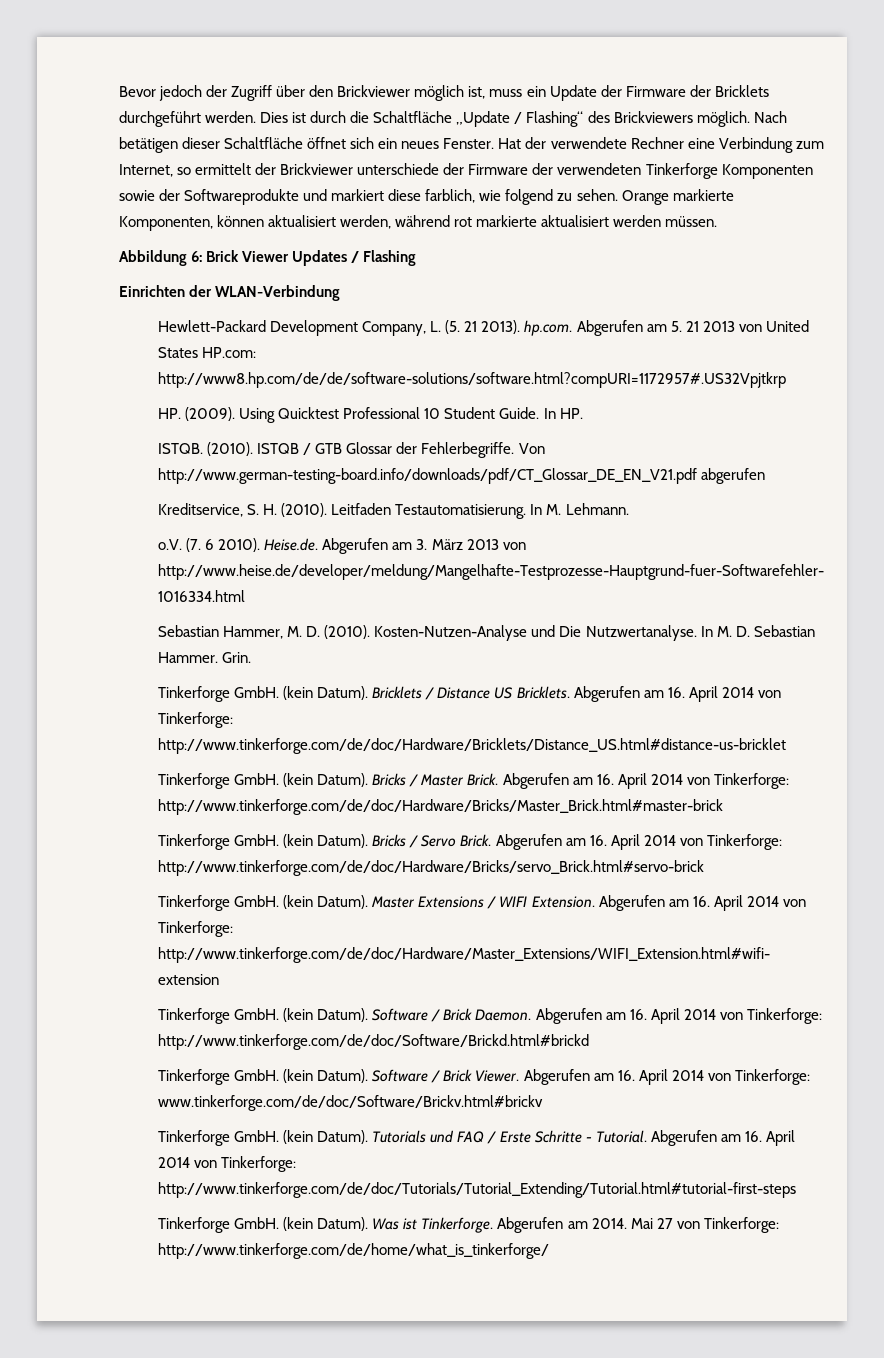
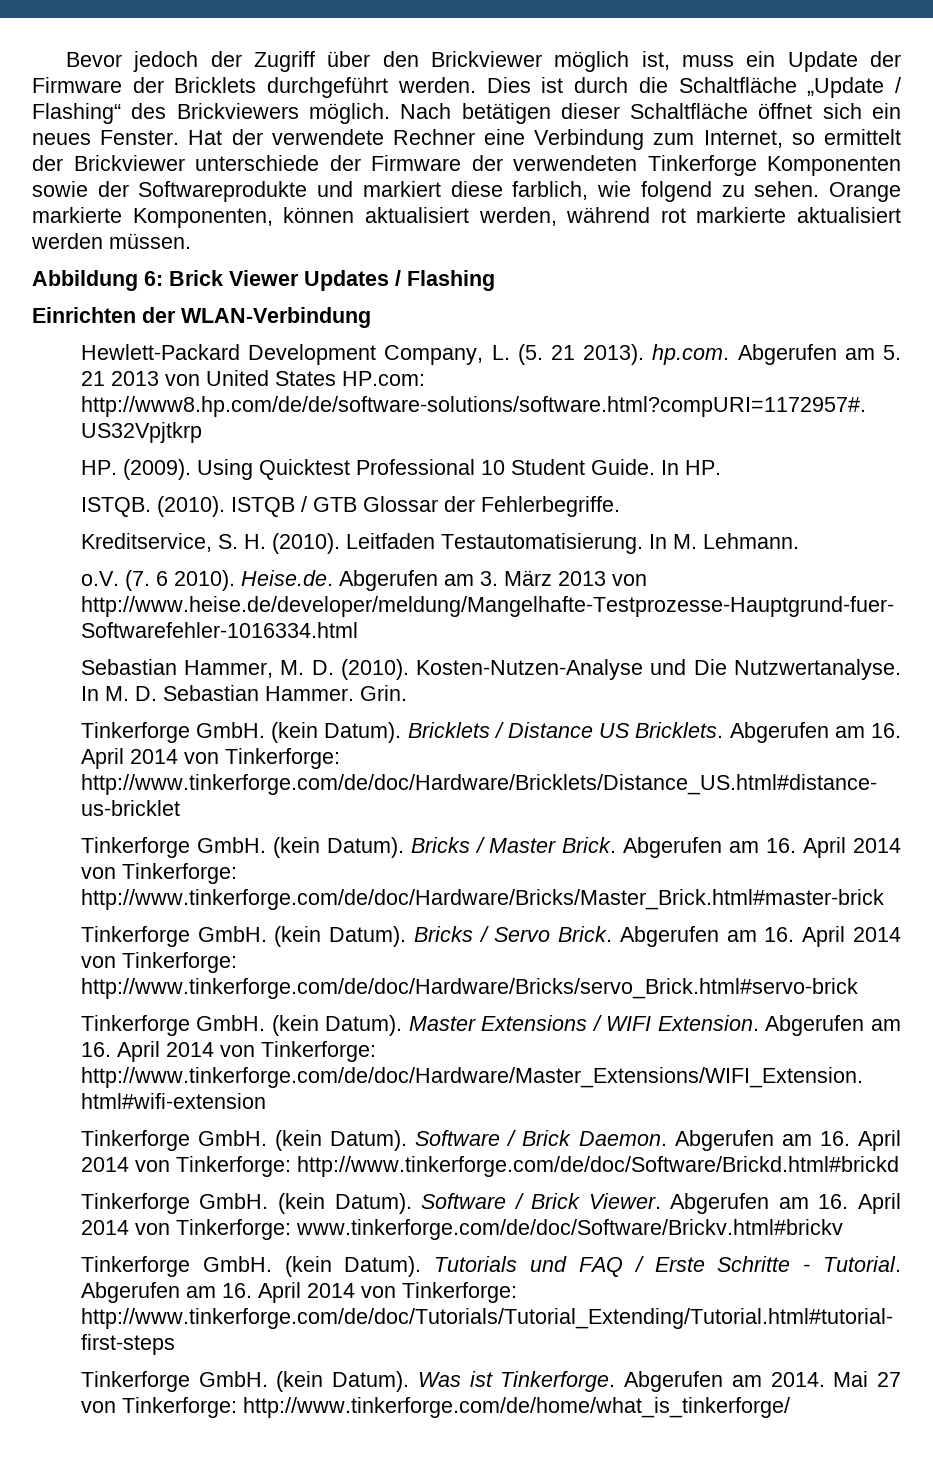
[518,443,545,454] [158,468,766,484] Von http://www.german-testing-board.info/downloads/pdf/CT_Glossar_DE_EN_V21.pdf abgerufen -> (620, 506) none

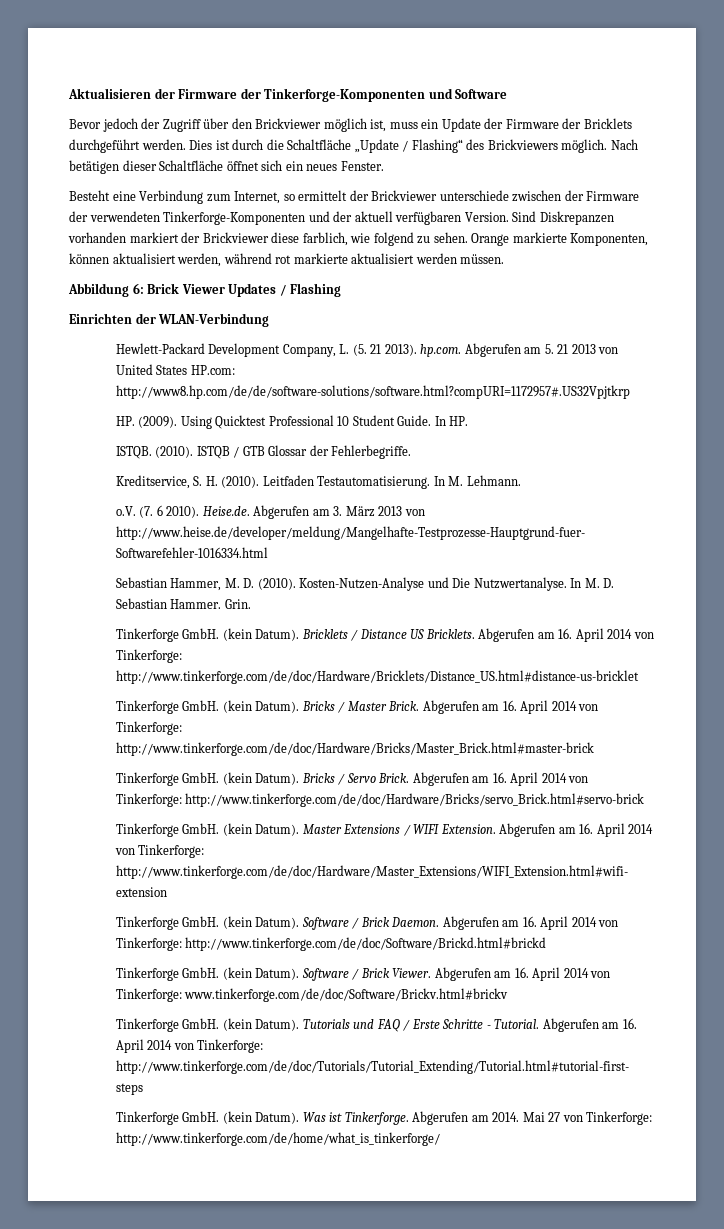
(66, 59) none -> [68,88,508,102] Aktualisieren der Firmware der Tinkerforge-Komponenten und Software //
[188,129,475,145] Hat der verwendete Rechner -> [69,190,110,201] // Besteht
(319, 163) none -> [512,190,562,202] zwischen
[647,155,901,176] [32,181,441,202] Tinkerforge Komponenten sowie der Softwareprodukte und markiert -> [163,211,614,225] [68,232,269,243] Tinkerforge-Komponenten und der aktuell verfügbaren Version. Sind Diskrepanzen vorhanden markiert der Brickviewer

